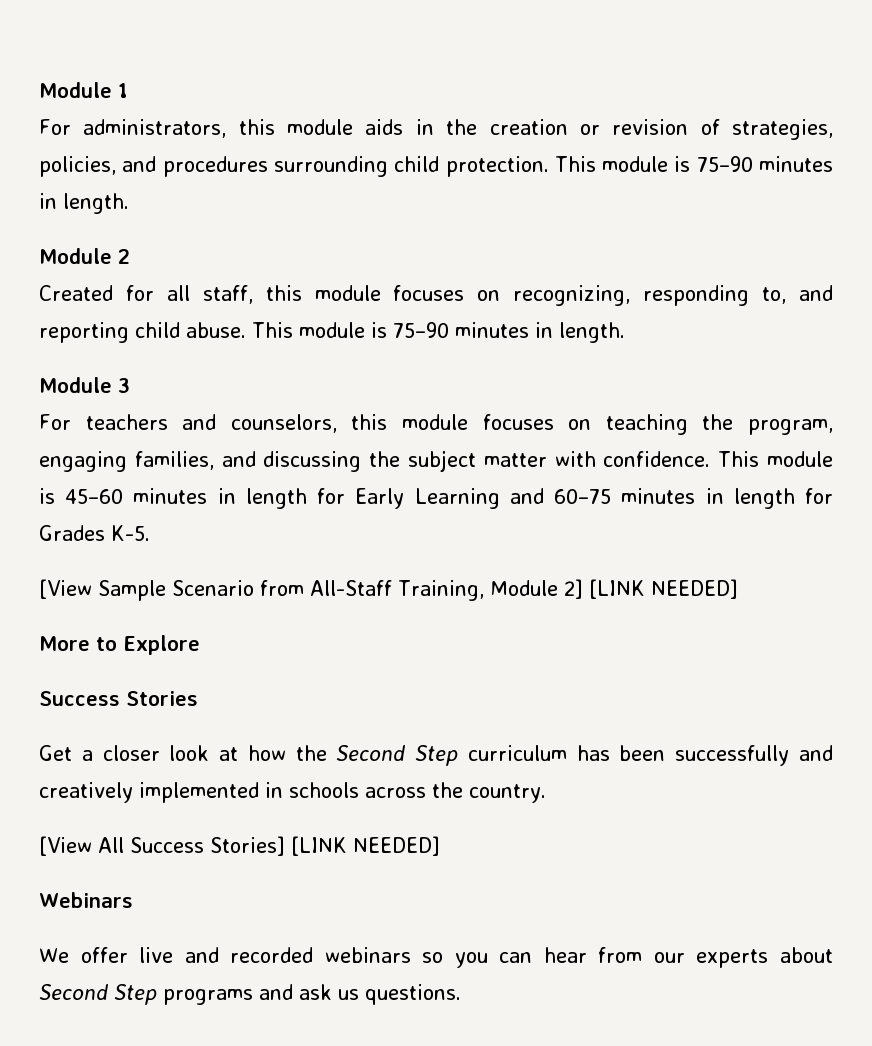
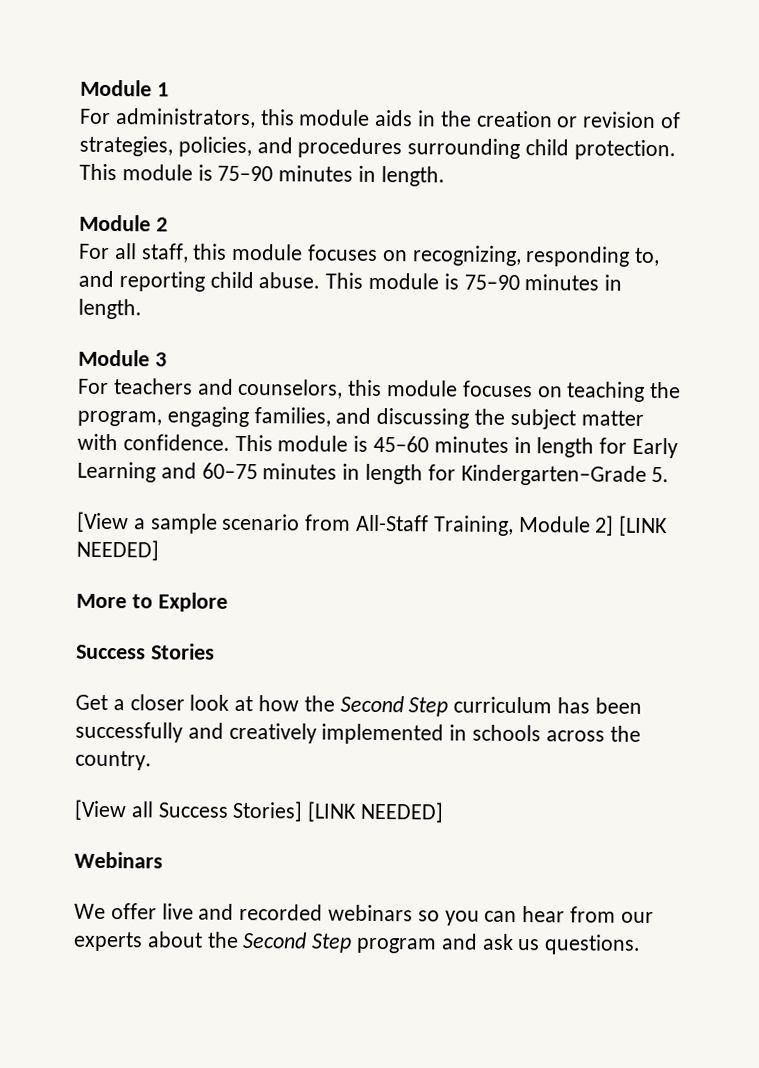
[39,285,154,301] Created for -> [79,243,110,260] For
[39,525,150,541] [39,579,254,601] Grades K-5. // [View Sample Scenario -> [460,464,670,486] [77,511,301,534] Kindergarten–Grade 5. // [View a sample scenario
[98,837,124,853] All -> [130,801,154,818] all
[39,984,253,1005] Second Step programs -> [206,931,438,954] the Second Step program

